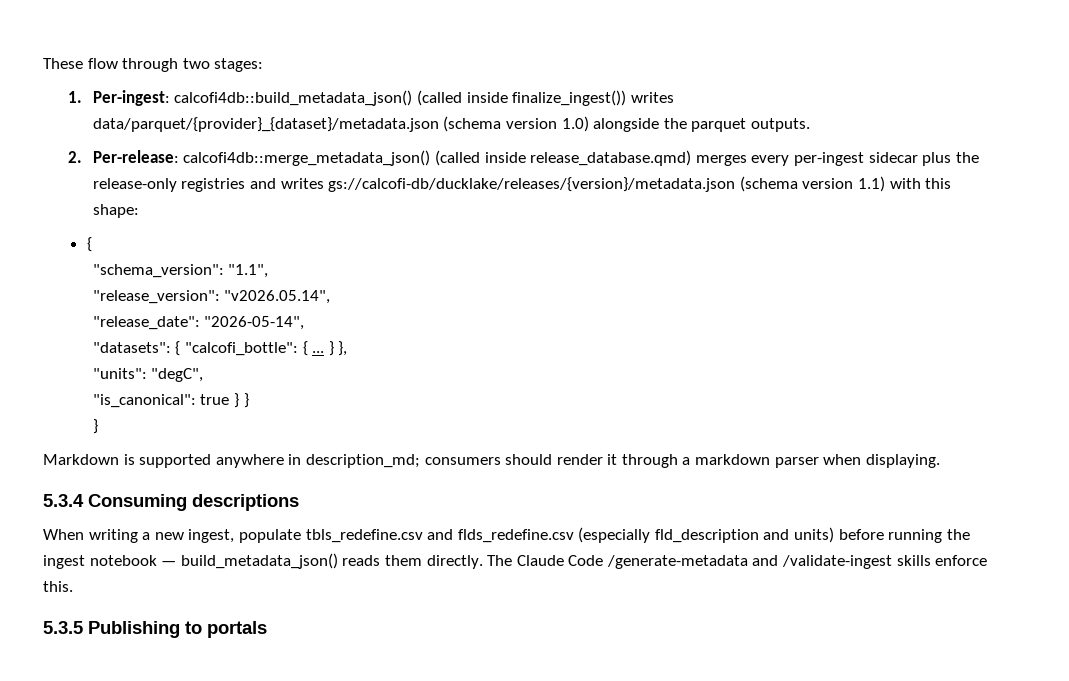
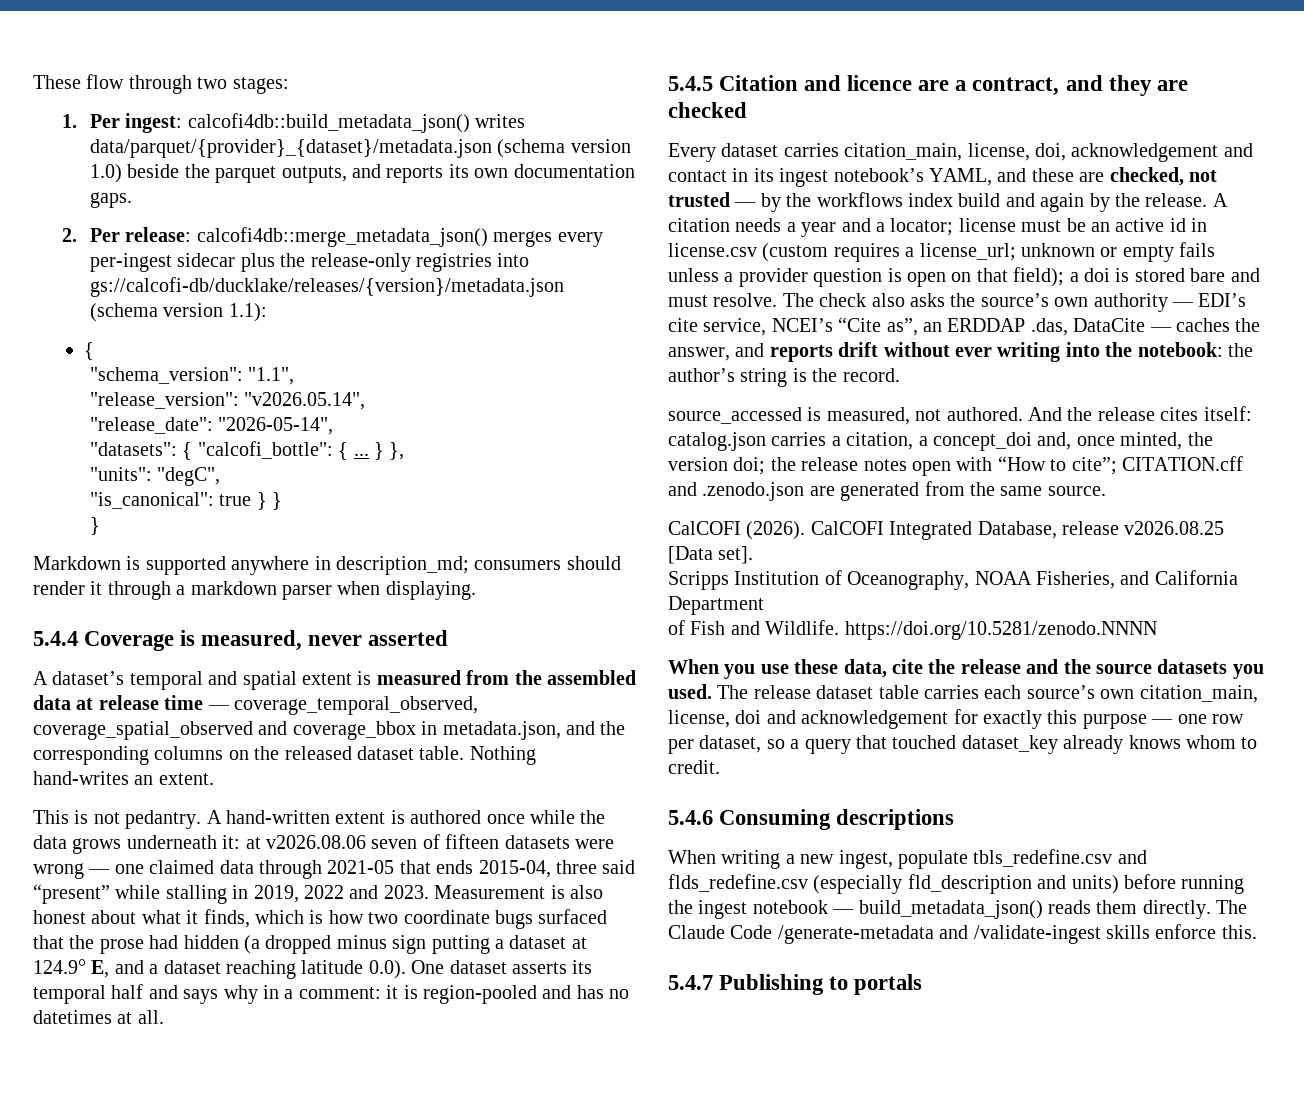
[92,90,627,106] Per-ingest: calcofi4db::build_metadata_json() (called inside finalize_ingest()) -> [90,113,470,133] Per ingest: calcofi4db::build_metadata_json()
[593,118,660,132] alongside -> [127,164,180,178] beside
[750,118,810,132] [67,150,692,166] outputs. // 2. Per-release: calcofi4db::merge_metadata_json() (called inside release_database.qmd) -> [281,164,635,183] [90,192,133,208] [61,227,488,247] outputs, and reports its own documentation gaps. // 2. Per release: calcofi4db::merge_metadata_json()
[249,178,324,189] and writes -> [497,253,530,267] into
[857,176,952,192] [92,204,139,218] 1.1) with this shape: -> [228,303,267,322] 1.1):
[43,494,84,507] 5.3.4 -> [33,630,449,651] [33,670,636,690] [33,695,478,715] [33,721,626,740] [33,746,536,765] [33,771,214,785] [33,810,606,829] [33,834,614,854] [33,860,636,879] [33,884,603,904] [33,909,608,929] [33,935,587,954] [33,959,593,979] [33,984,630,1004] [33,1010,164,1024] [668,75,1188,96] [668,102,747,118] [668,143,1253,162] [668,167,1217,187] [668,192,1228,212] [668,218,1208,237] [668,242,1216,262] [668,267,1260,287] [668,293,1247,312] [668,317,1261,336] [668,342,1253,362] [668,368,900,387] [668,406,1252,425] [668,432,1213,451] [668,456,1243,476] [668,481,1106,501] [668,521,1225,540] [668,546,754,564] [668,570,1238,590] [668,596,764,615] [668,620,1157,640] [668,659,1264,679] [668,684,1258,703] [668,709,1244,729] [668,735,1258,754] [668,760,720,774] [668,810,713,825] 5.4.4 Coverage is measured, never asserted // A dataset’s temporal and spatial extent is measured from the assembled data at release time — coverage_temporal_observed, coverage_spatial_observed and coverage_bbox in metadata.json, and the corresponding columns on the released dataset table. Nothing hand-writes an extent. // This is not pedantry. A hand-written extent is authored once while the data grows underneath it: at v2026.08.06 seven of fifteen datasets were wrong — one claimed data through 2021-05 that ends 2015-04, three said “present” while stalling in 2019, 2022 and 2023. Measurement is also honest about what it finds, which is how two coordinate bugs surfaced that the prose had hidden (a dropped minus sign putting a dataset at 124.9° E, and a dataset reaching latitude 0.0). One dataset asserts its temporal half and says why in a comment: it is region-pooled and has no datetimes at all. // 5.4.5 Citation and licence are a contract, and they are checked // Every dataset carries citation_main, license, doi, acknowledgement and contact in its ingest notebook’s YAML, and these are checked, not trusted — by the workflows index build and again by the release. A citation needs a year and a locator; license must be an active id in license.csv (custom requires a license_url; unknown or empty fails unless a provider question is open on that field); a doi is stored bare and must resolve. The check also asks the source’s own authority — EDI’s cite service, NCEI’s “Cite as”, an ERDDAP .das, DataCite — caches the answer, and reports drift without ever writing into the notebook: the author’s string is the record. // source_accessed is measured, not authored. And the release cites itself: catalog.json carries a citation, a concept_doi and, once minted, the version doi; the release notes open with “How to cite”; CITATION.cff and .zenodo.json are generated from the same source. // CalCOFI (2026). CalCOFI Integrated Database, release v2026.08.25 [Data set]. // Scripps Institution of Oceanography, NOAA Fisheries, and California Department // of Fish and Wildlife. https://doi.org/10.5281/zenodo.NNNN // When you use these data, cite the release and the source datasets you used. The release dataset table carries each source’s own citation_main, license, doi and acknowledgement for exactly this purpose — one row per dataset, so a query that touched dataset_key already knows whom to credit. // 5.4.6
[43,621,83,634] 5.3.5 -> [668,975,713,990] 5.4.7

